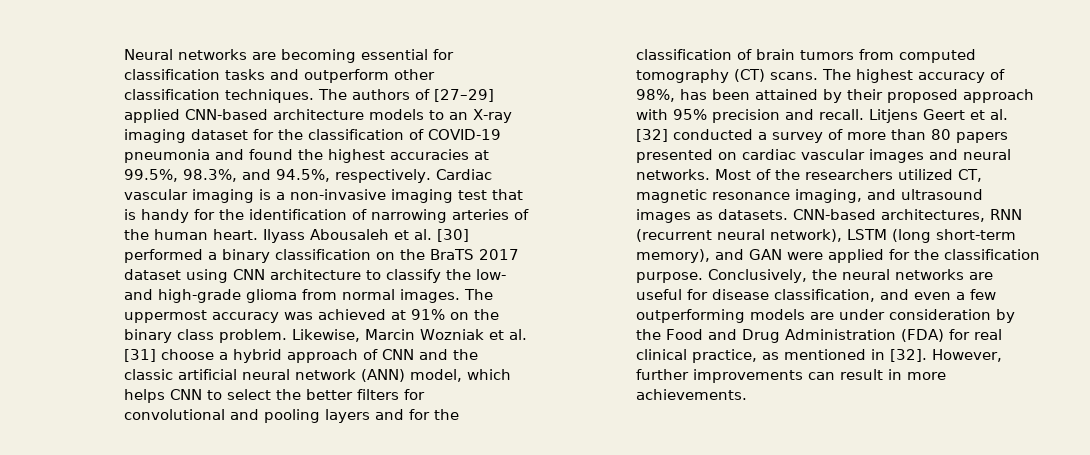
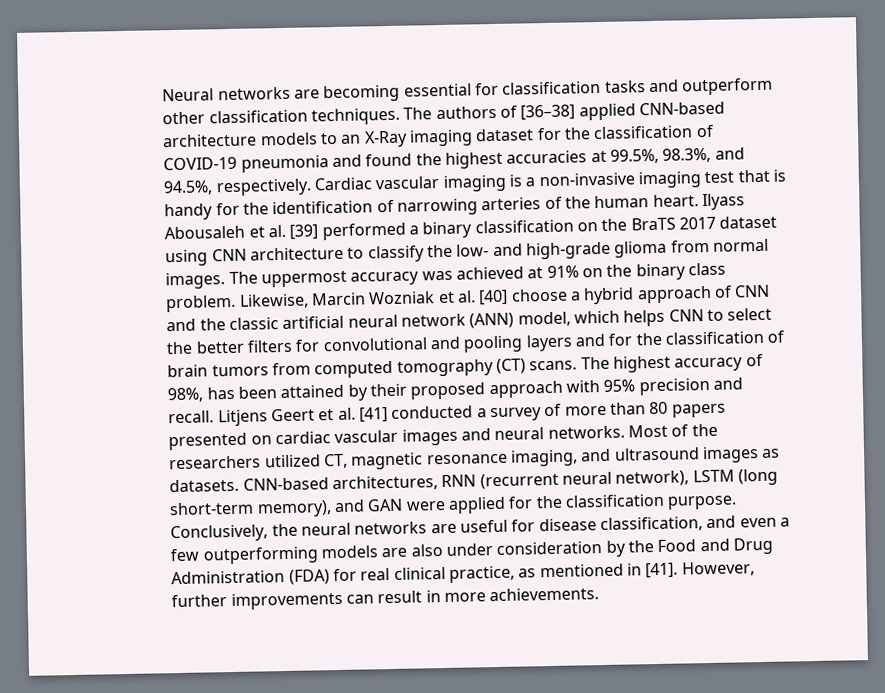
[433,89,494,102] [27–29] -> [520,104,576,121] [36–38]
[472,109,512,123] X-ray -> [363,130,408,148] X-Ray
[436,229,469,242] [30] -> [289,224,319,240] [39]
[123,349,156,362] [31] -> [478,289,509,306] [40]
[635,129,668,142] [32] -> [359,407,389,423] [41]
(834, 316) none -> [410,544,443,557] also
[889,349,927,362] [32]. -> [645,562,679,579] [41].

